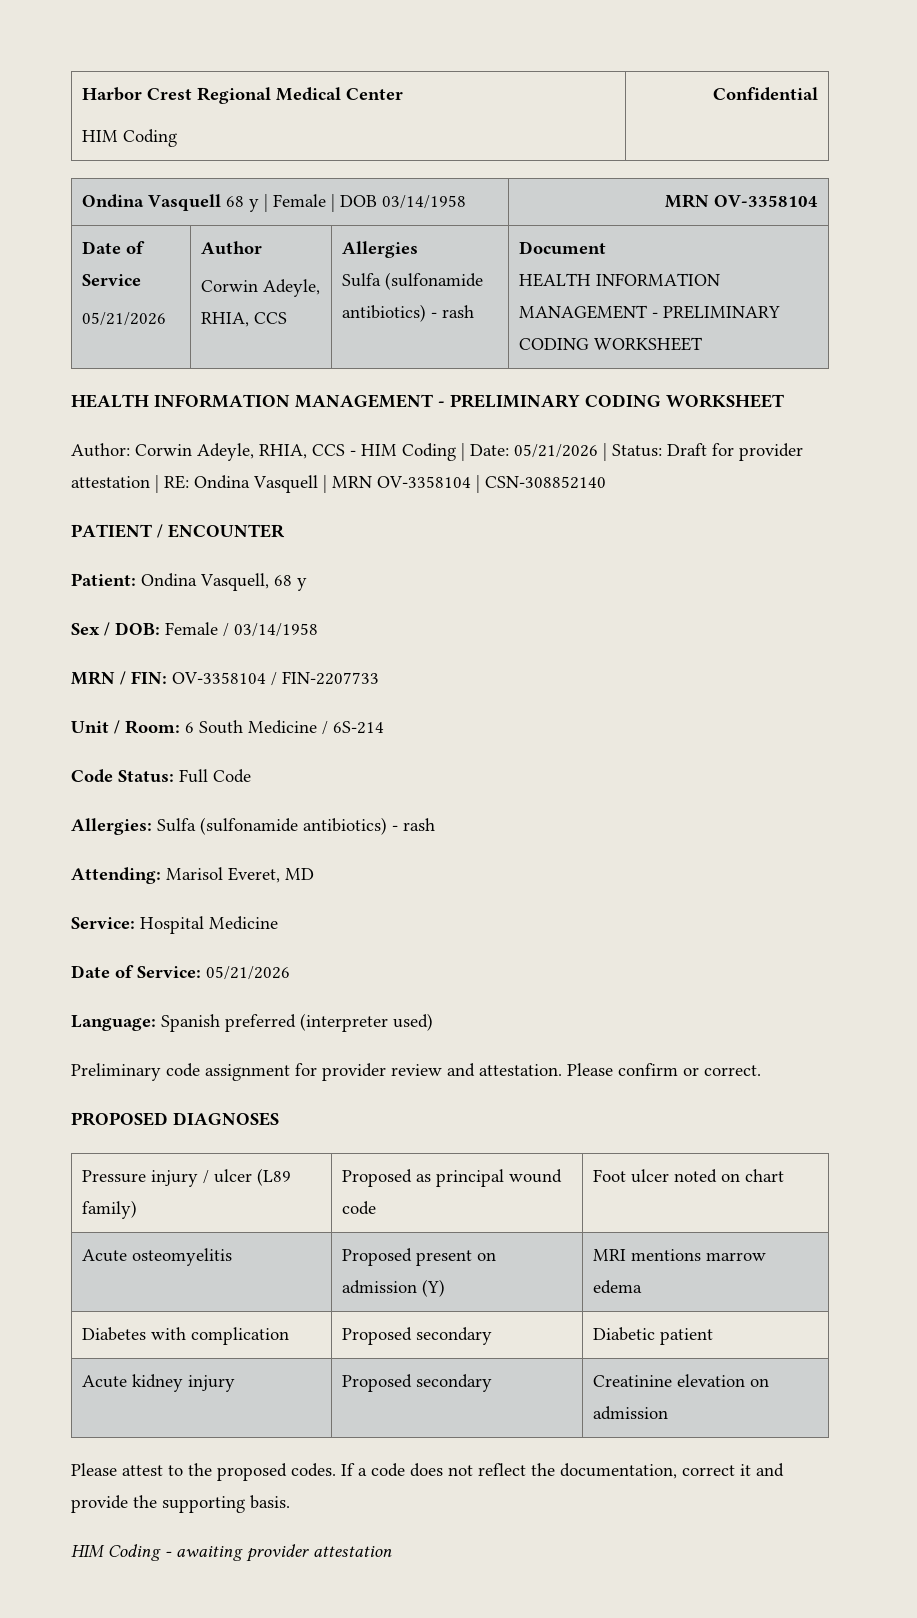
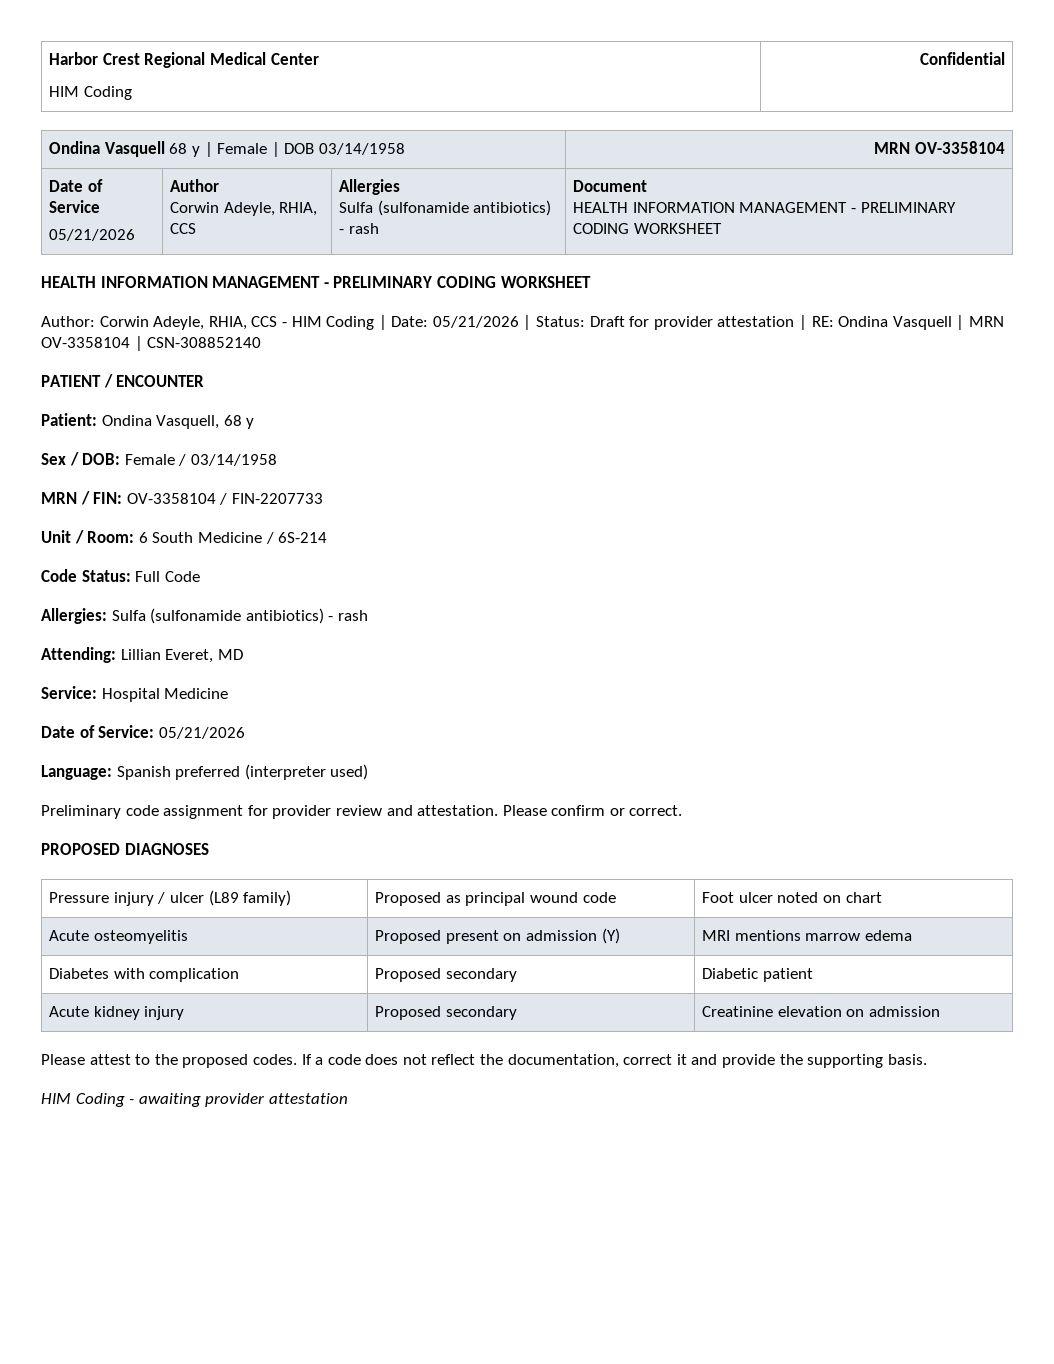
[166,867,223,880] Marisol -> [120,649,161,660] Lillian

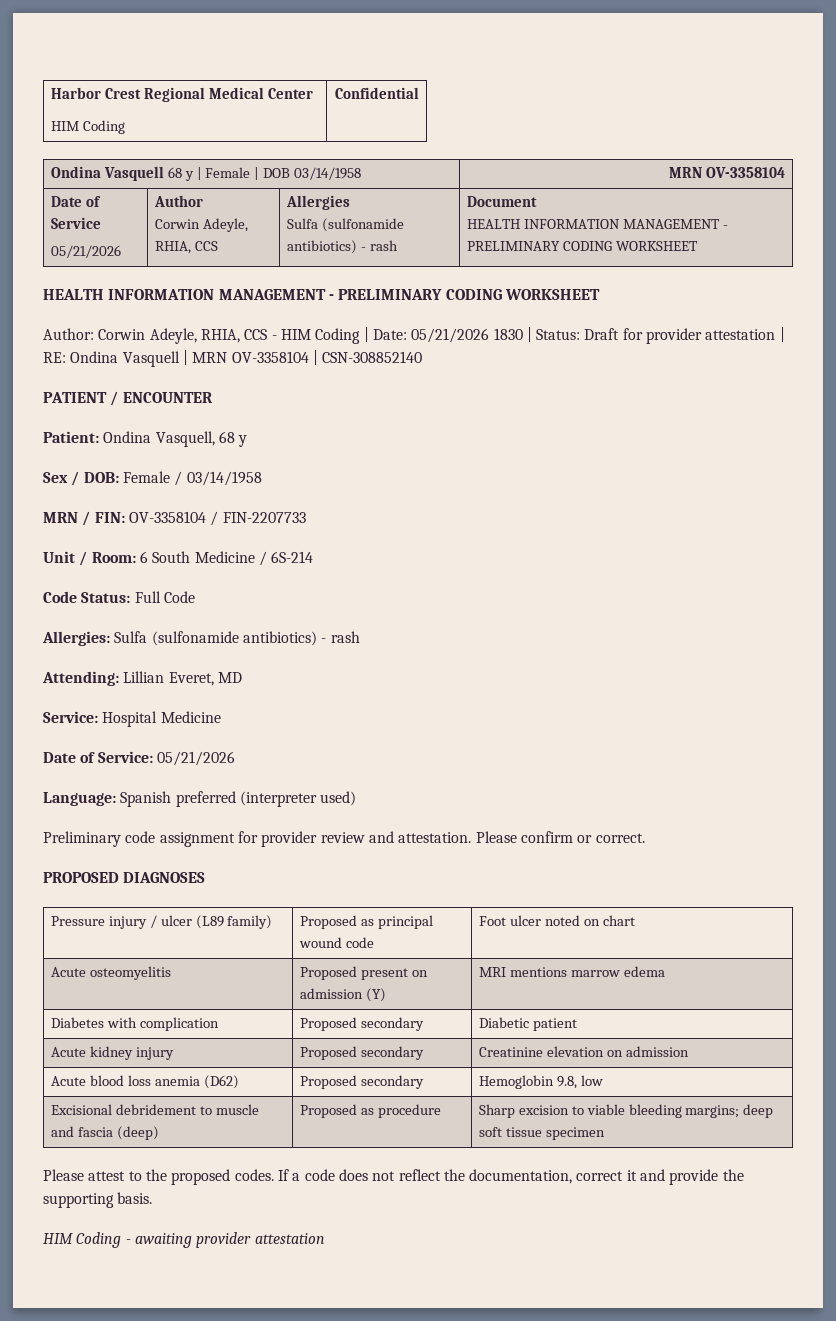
(519, 322) none -> [493,328,523,340] 1830
(940, 1011) none -> [50,1075,239,1089] [299,1075,424,1089] [478,1075,603,1089] [50,1104,259,1115] [50,1126,159,1140] [299,1104,441,1118] [478,1104,774,1118] [478,1127,605,1140] // Acute blood loss anemia (D62) | Proposed secondary | Hemoglobin 9.8, low // Excisional debridement to muscle and fascia (deep) | Proposed as procedure | Sharp excision to viable bleeding margins; deep soft tissue specimen

